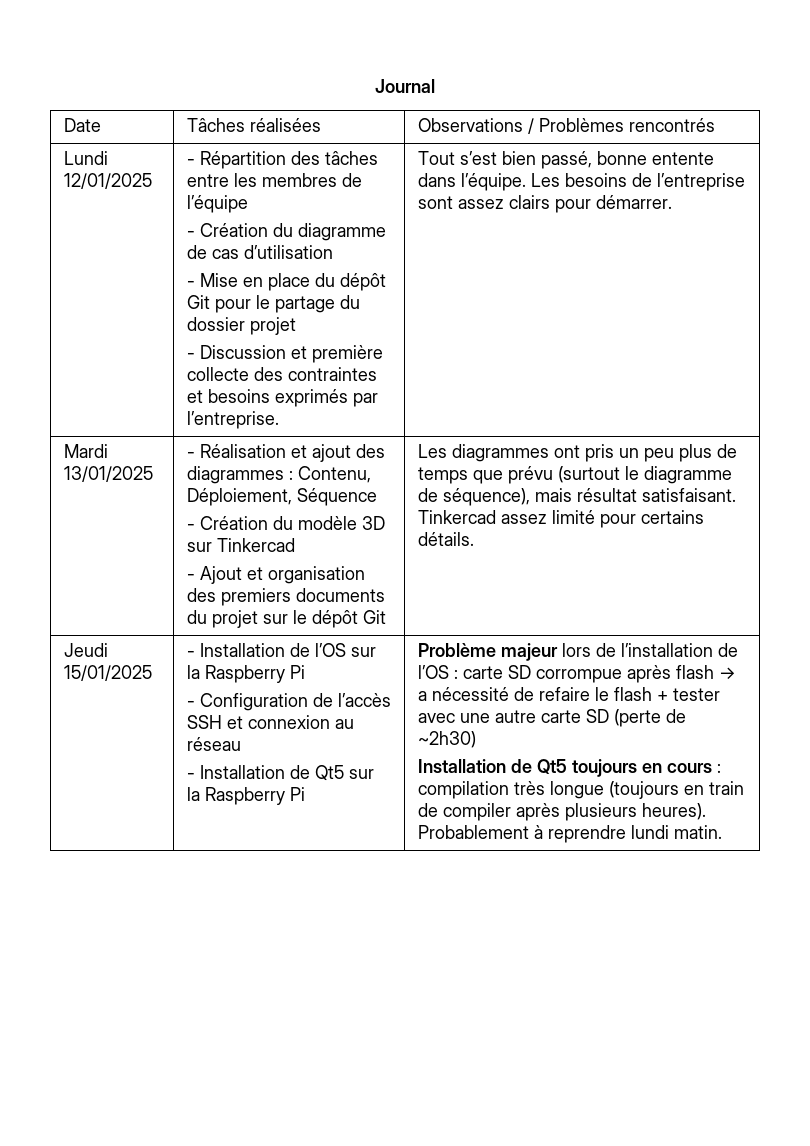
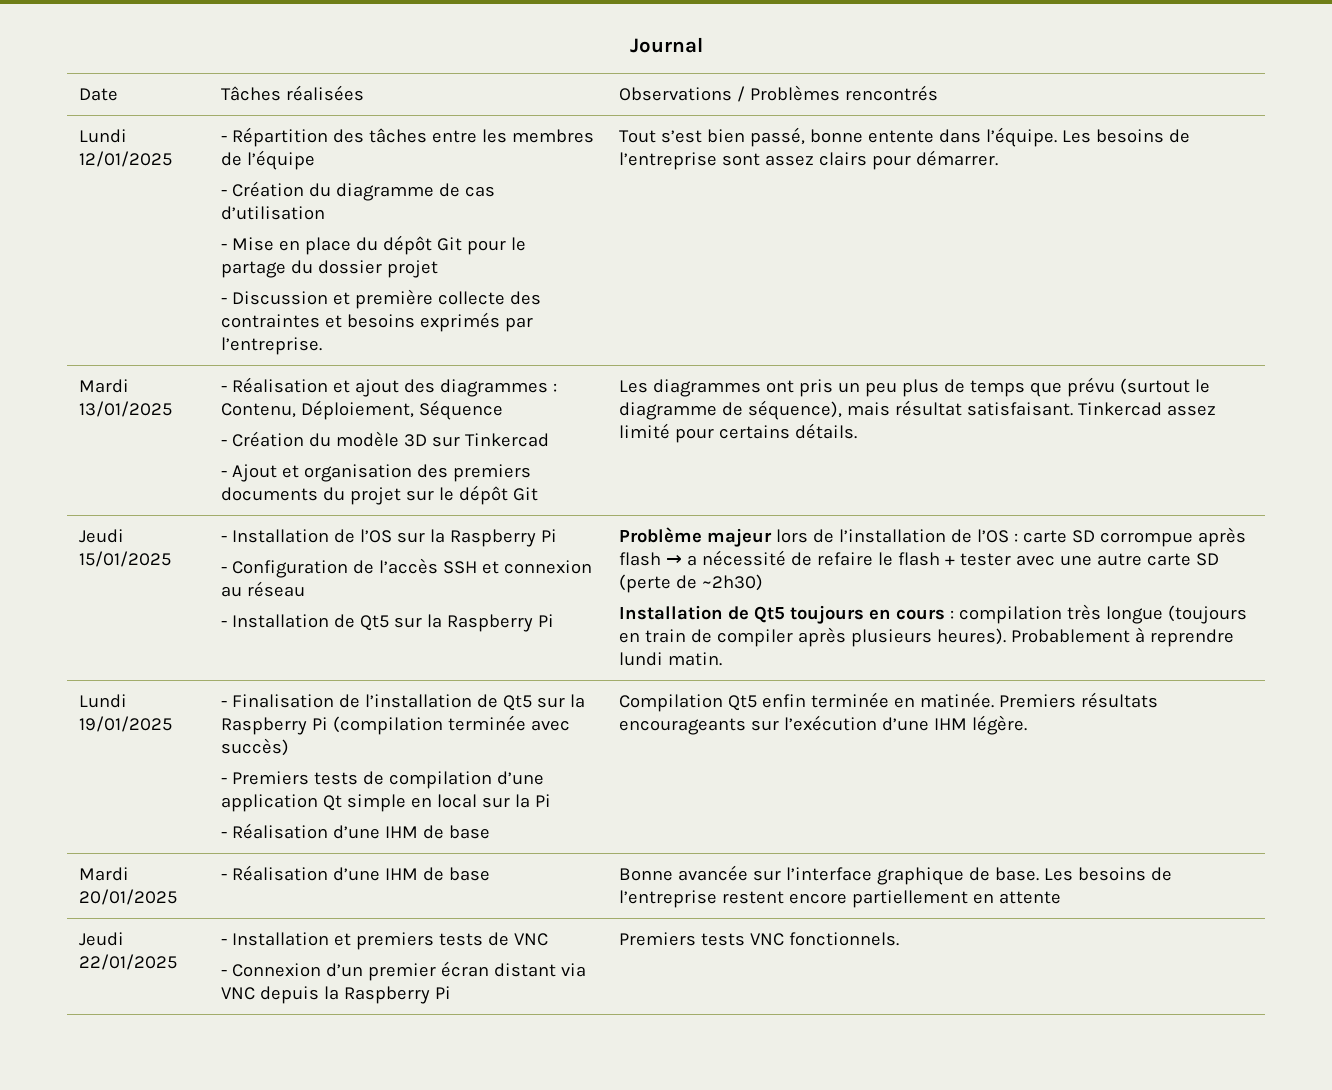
(722, 832) none -> [79,694,128,708] [79,716,173,732] [221,694,586,711] [221,715,571,735] [221,738,290,756] [221,771,545,789] [221,794,552,812] [221,823,491,839] [619,692,1159,712] [619,715,1028,735] [79,867,130,881] [79,889,178,905] [221,865,491,881] [619,865,1173,885] [619,890,1062,908] [79,932,125,946] [79,954,178,970] [221,932,549,950] [221,961,587,981] [221,986,452,1004] [619,932,900,946] // Lundi 19/01/2025 | - Finalisation de l’installation de Qt5 sur la Raspberry Pi (compilation terminée avec succès) // - Premiers tests de compilation d’une application Qt simple en local sur la Pi // - Réalisation d’une IHM de base | Compilation Qt5 enfin terminée en matinée. Premiers résultats encourageants sur l’exécution d’une IHM légère. // Mardi 20/01/2025 | - Réalisation d’une IHM de base | Bonne avancée sur l’interface graphique de base. Les besoins de l’entreprise restent encore partiellement en attente // Jeudi 22/01/2025 | - Installation et premiers tests de VNC // - Connexion d’un premier écran distant via VNC depuis la Raspberry Pi | Premiers tests VNC fonctionnels.

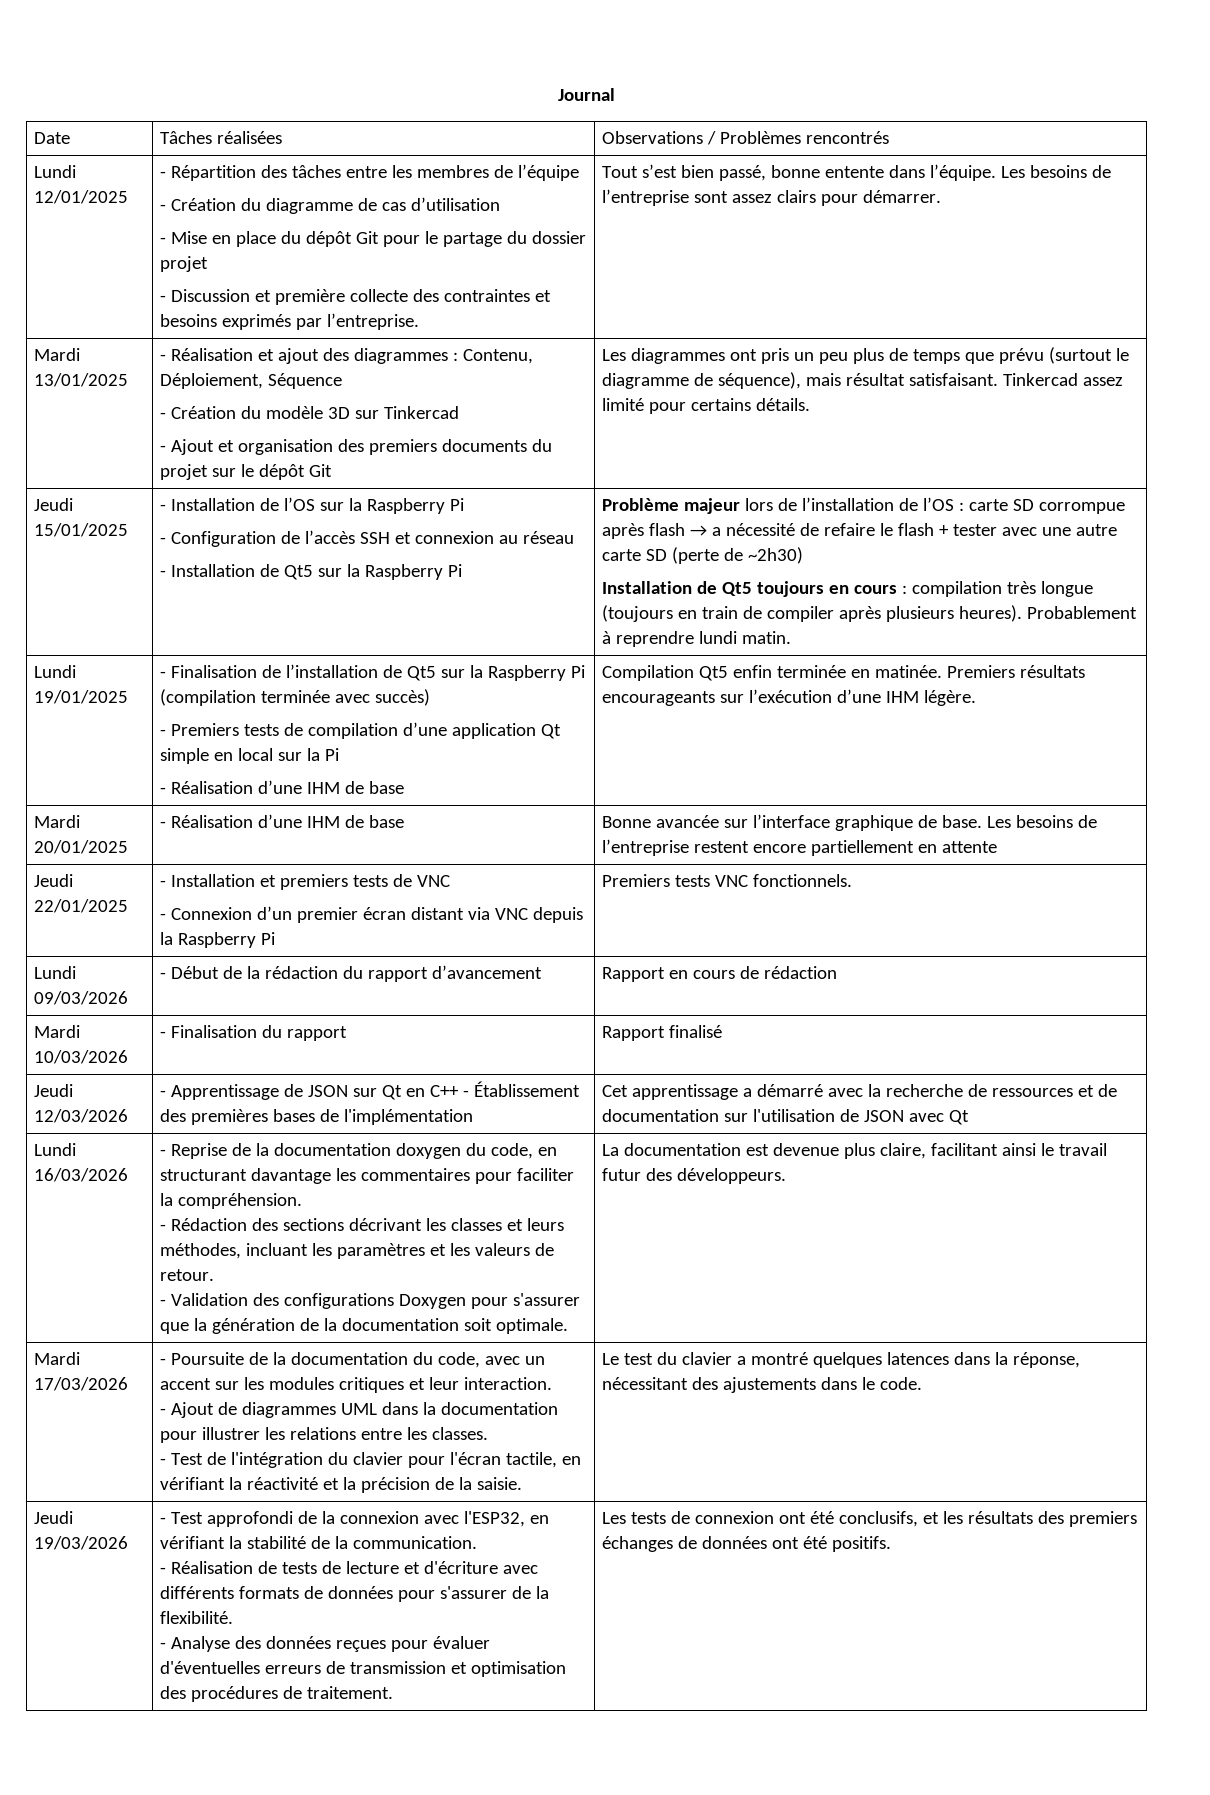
(900, 939) none -> [33,966,76,979] [33,991,128,1005] [159,965,542,982] [601,966,837,982] [33,1025,80,1038] [33,1050,128,1064] [159,1025,347,1041] [601,1025,722,1041] [33,1084,73,1097] [33,1109,128,1123] [159,1081,580,1100] [159,1109,473,1125] [601,1084,1117,1100] [601,1109,969,1125] [33,1143,76,1156] [33,1168,128,1182] [159,1143,557,1159] [159,1168,574,1184] [159,1193,302,1209] [159,1218,564,1231] [159,1243,554,1259] [159,1269,214,1281] [159,1293,580,1309] [159,1318,568,1334] [601,1143,1107,1159] [601,1168,786,1184] [33,1352,80,1365] [33,1377,128,1391] [159,1352,545,1368] [159,1377,552,1393] [159,1402,558,1418] [159,1427,488,1443] [159,1452,581,1468] [159,1477,522,1493] [601,1352,1080,1368] [601,1377,922,1393] [33,1511,73,1524] [33,1536,128,1550] [159,1511,549,1527] [159,1536,477,1549] [159,1561,538,1574] [159,1586,549,1602] [159,1611,233,1624] [159,1636,490,1652] [159,1661,566,1677] [159,1686,393,1702] [601,1511,1137,1527] [601,1536,891,1552] // Lundi 09/03/2026 | - Début de la rédaction du rapport d’avancement | Rapport en cours de rédaction // Mardi 10/03/2026 | - Finalisation du rapport | Rapport finalisé // Jeudi 12/03/2026 | - Apprentissage de JSON sur Qt en C++ - Établissement des premières bases de l'implémentation | Cet apprentissage a démarré avec la recherche de ressources et de documentation sur l'utilisation de JSON avec Qt // Lundi 16/03/2026 | - Reprise de la documentation doxygen du code, en structurant davantage les commentaires pour faciliter la compréhension. // - Rédaction des sections décrivant les classes et leurs méthodes, incluant les paramètres et les valeurs de retour. // - Validation des configurations Doxygen pour s'assurer que la génération de la documentation soit optimale. | La documentation est devenue plus claire, facilitant ainsi le travail futur des développeurs. // Mardi 17/03/2026 | - Poursuite de la documentation du code, avec un accent sur les modules critiques et leur interaction. // - Ajout de diagrammes UML dans la documentation pour illustrer les relations entre les classes. // - Test de l'intégration du clavier pour l'écran tactile, en vérifiant la réactivité et la précision de la saisie. | Le test du clavier a montré quelques latences dans la réponse, nécessitant des ajustements dans le code. // Jeudi 19/03/2026 | - Test approfondi de la connexion avec l'ESP32, en vérifiant la stabilité de la communication. // - Réalisation de tests de lecture et d'écriture avec différents formats de données pour s'assurer de la flexibilité. // - Analyse des données reçues pour évaluer d'éventuelles erreurs de transmission et optimisation des procédures de traitement. | Les tests de connexion ont été conclusifs, et les résultats des premiers échanges de données ont été positifs.

